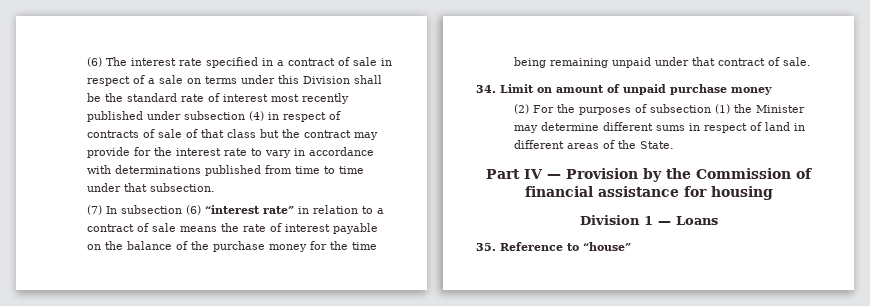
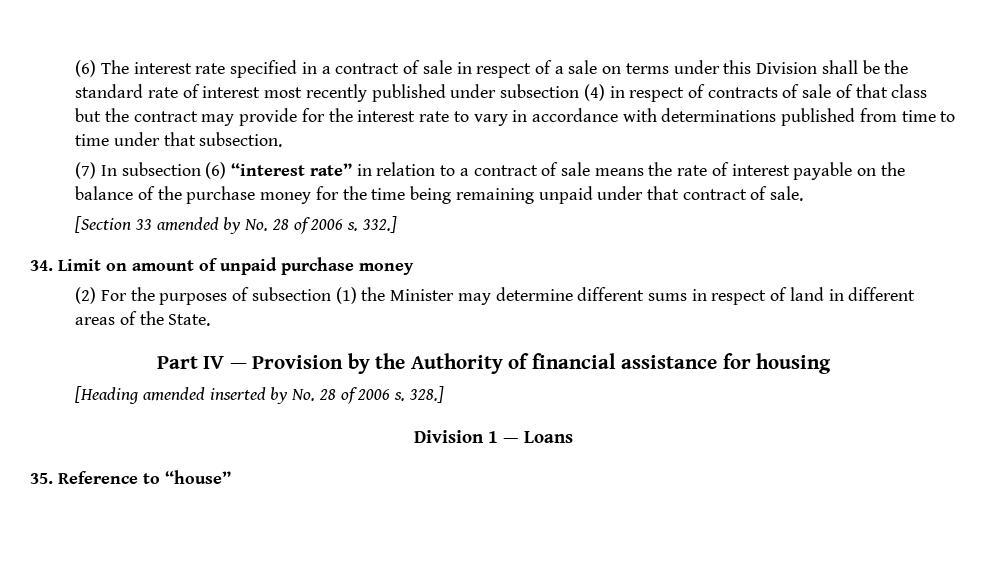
(811, 61) none -> [75,216,397,234] // [Section 33 amended by No. 28 of 2006 s. 332.]
[696,168,791,179] Commission -> [410,353,503,374] Authority
(773, 193) none -> [75,386,444,404] // [Heading amended inserted by No. 28 of 2006 s. 328.]

